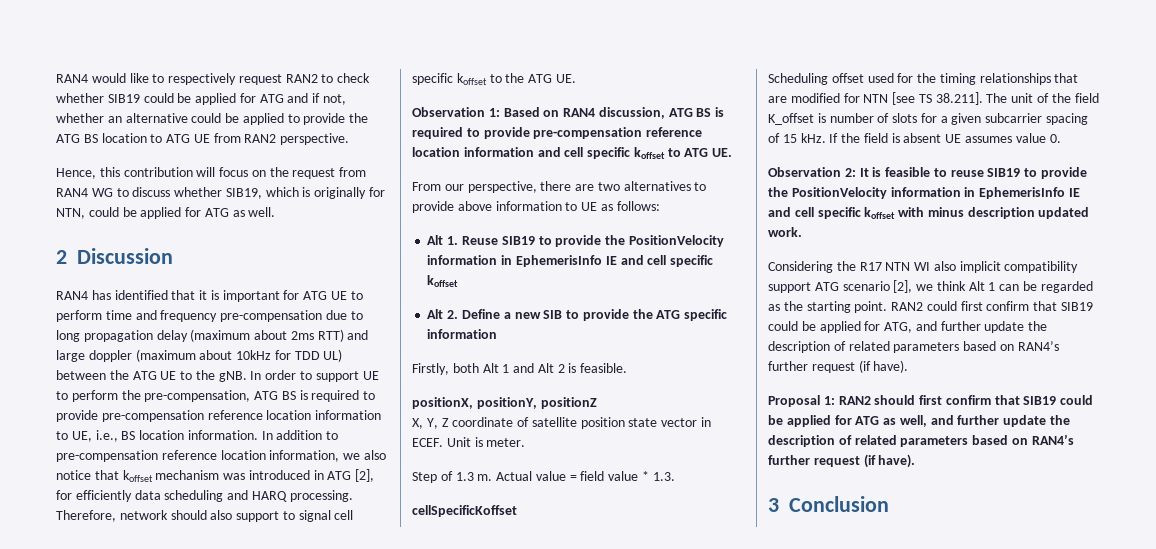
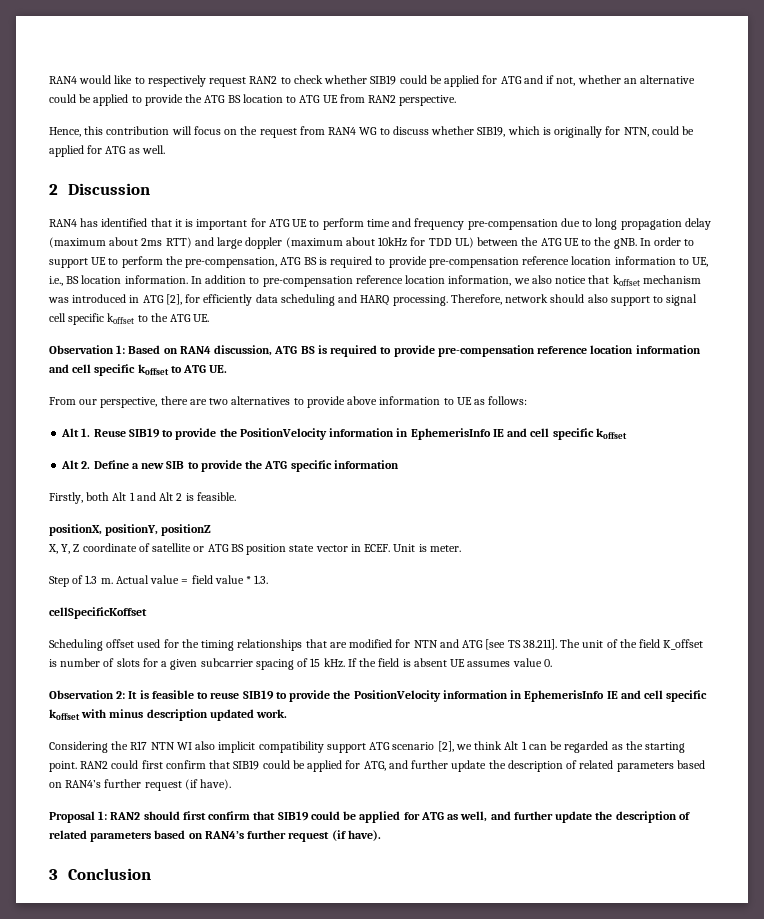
(577, 422) none -> [193,544,244,552] or ATG BS
(889, 98) none -> [439,639,484,648] and ATG

